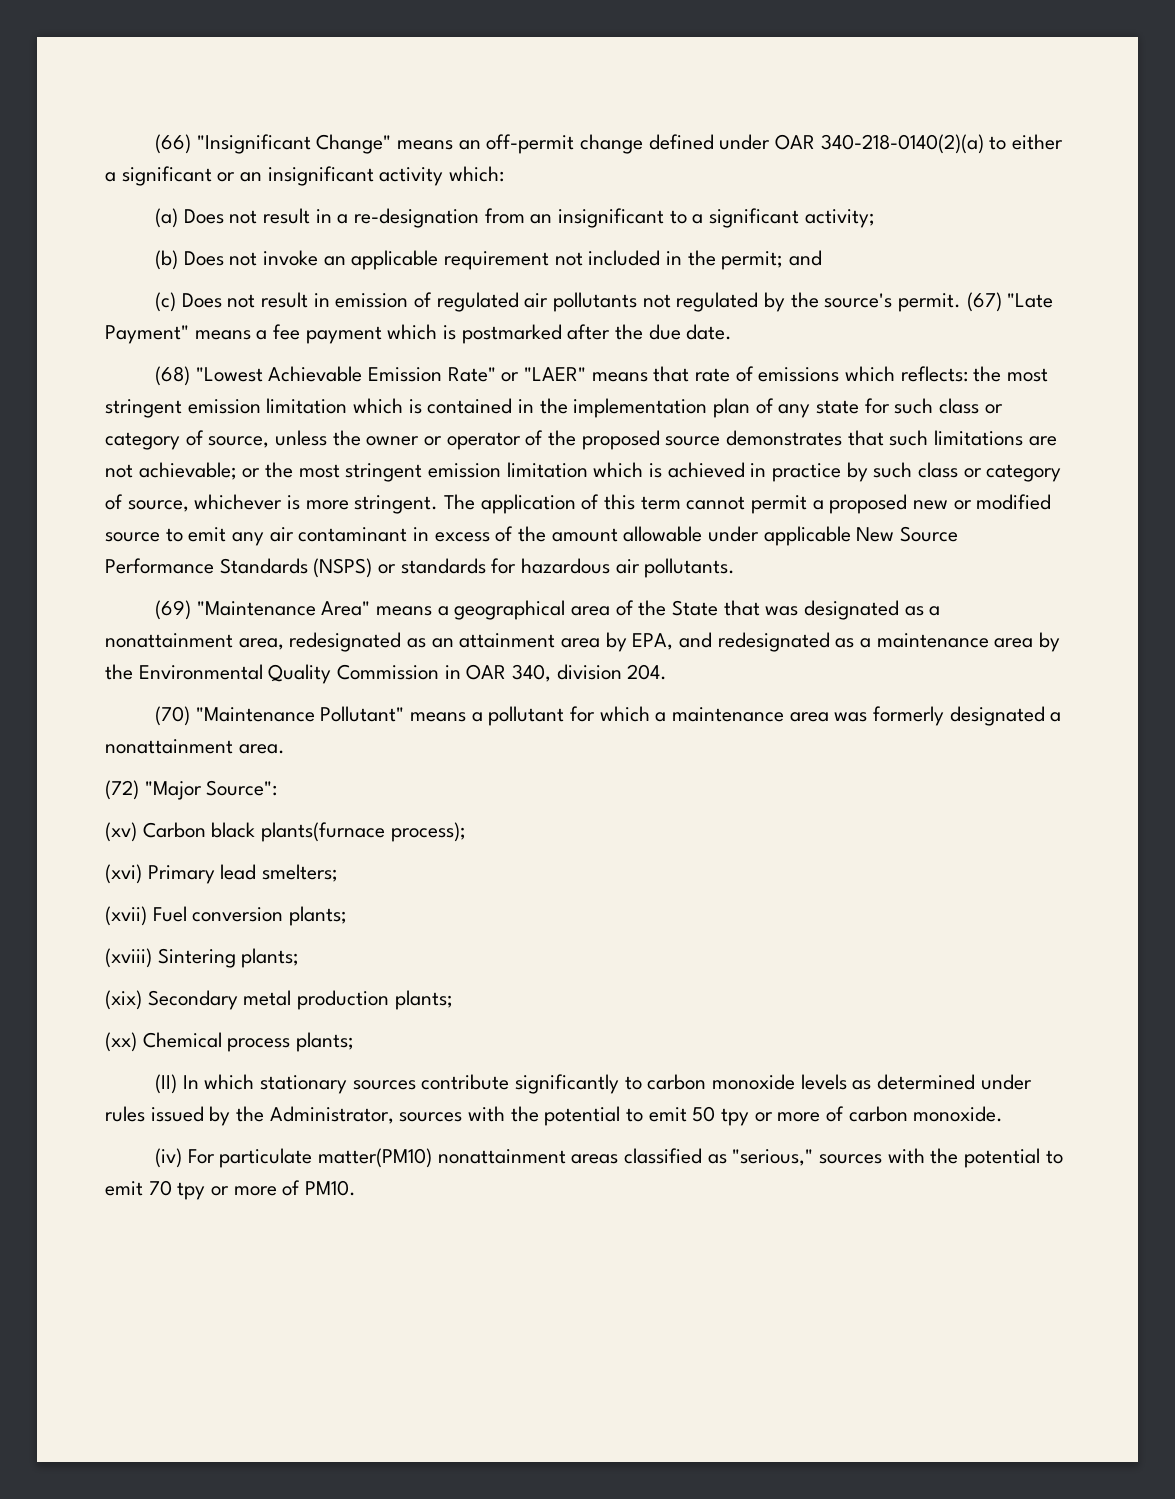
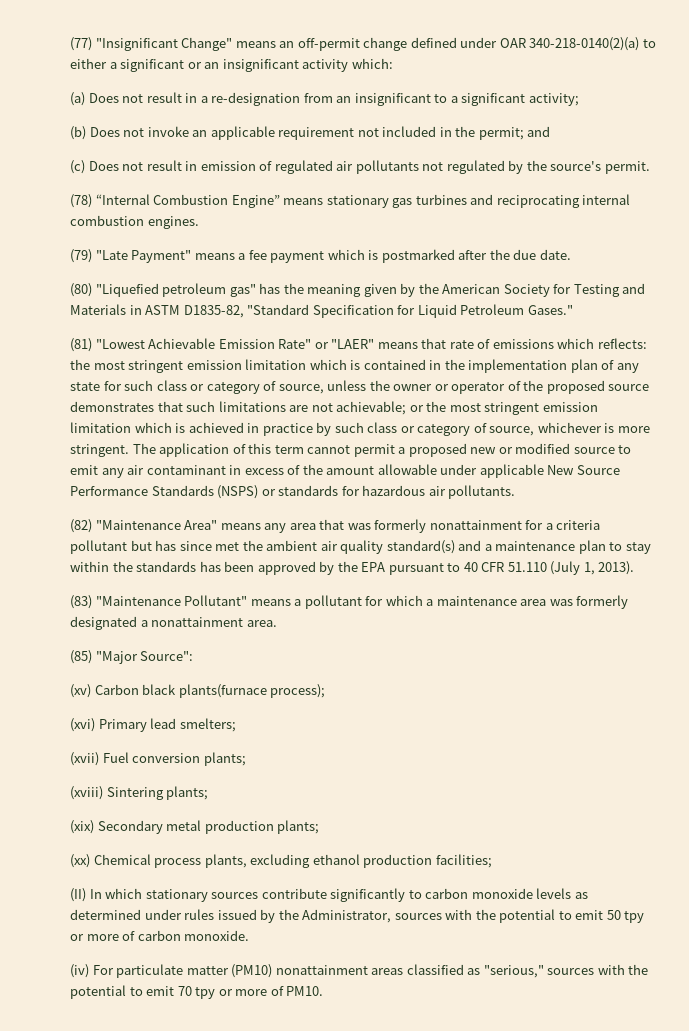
[155,134,192,154] (66) -> [70,37,92,51] (77)
[966,292,1002,312] (67) -> [70,194,631,208] [70,215,199,229] [70,249,92,263] // (78) “Internal Combustion Engine” means stationary gas turbines and reciprocating internal combustion engines. // (79)
[155,366,191,386] (68) -> [70,283,646,297] [70,304,573,318] [70,338,92,352] (80) "Liquefied petroleum gas" has the meaning given by the American Society for Testing and Materials in ASTM D1835-82, "Standard Specification for Liquid Petroleum Gases." // (81)
[155,600,192,620] (69) -> [70,519,92,533] (82)
[437,600,941,620] [105,632,1061,652] [105,664,668,684] [155,706,191,726] a geographical area of the State that was designated as a nonattainment area, redesignated as an attainment area by EPA, and redesignated as a maintenance area by the Environmental Quality Commission in OAR 340, division 204. // (70) -> [264,519,601,533] [70,540,651,554] [70,561,635,575] [70,595,92,609] any area that was formerly nonattainment for a criteria pollutant but has since met the ambient air quality standard(s) and a maintenance plan to stay within the standards has been approved by the EPA pursuant to 40 CFR 51.110 (July 1, 2013). // (83)
[105,780,139,800] (72) -> [70,650,92,664] (85)
[296,1032,355,1052] plants; -> [204,854,492,868] plants, excluding ethanol production facilities;
[318,1148,433,1168] matter(PM10) -> [186,964,273,978] matter (PM10)

